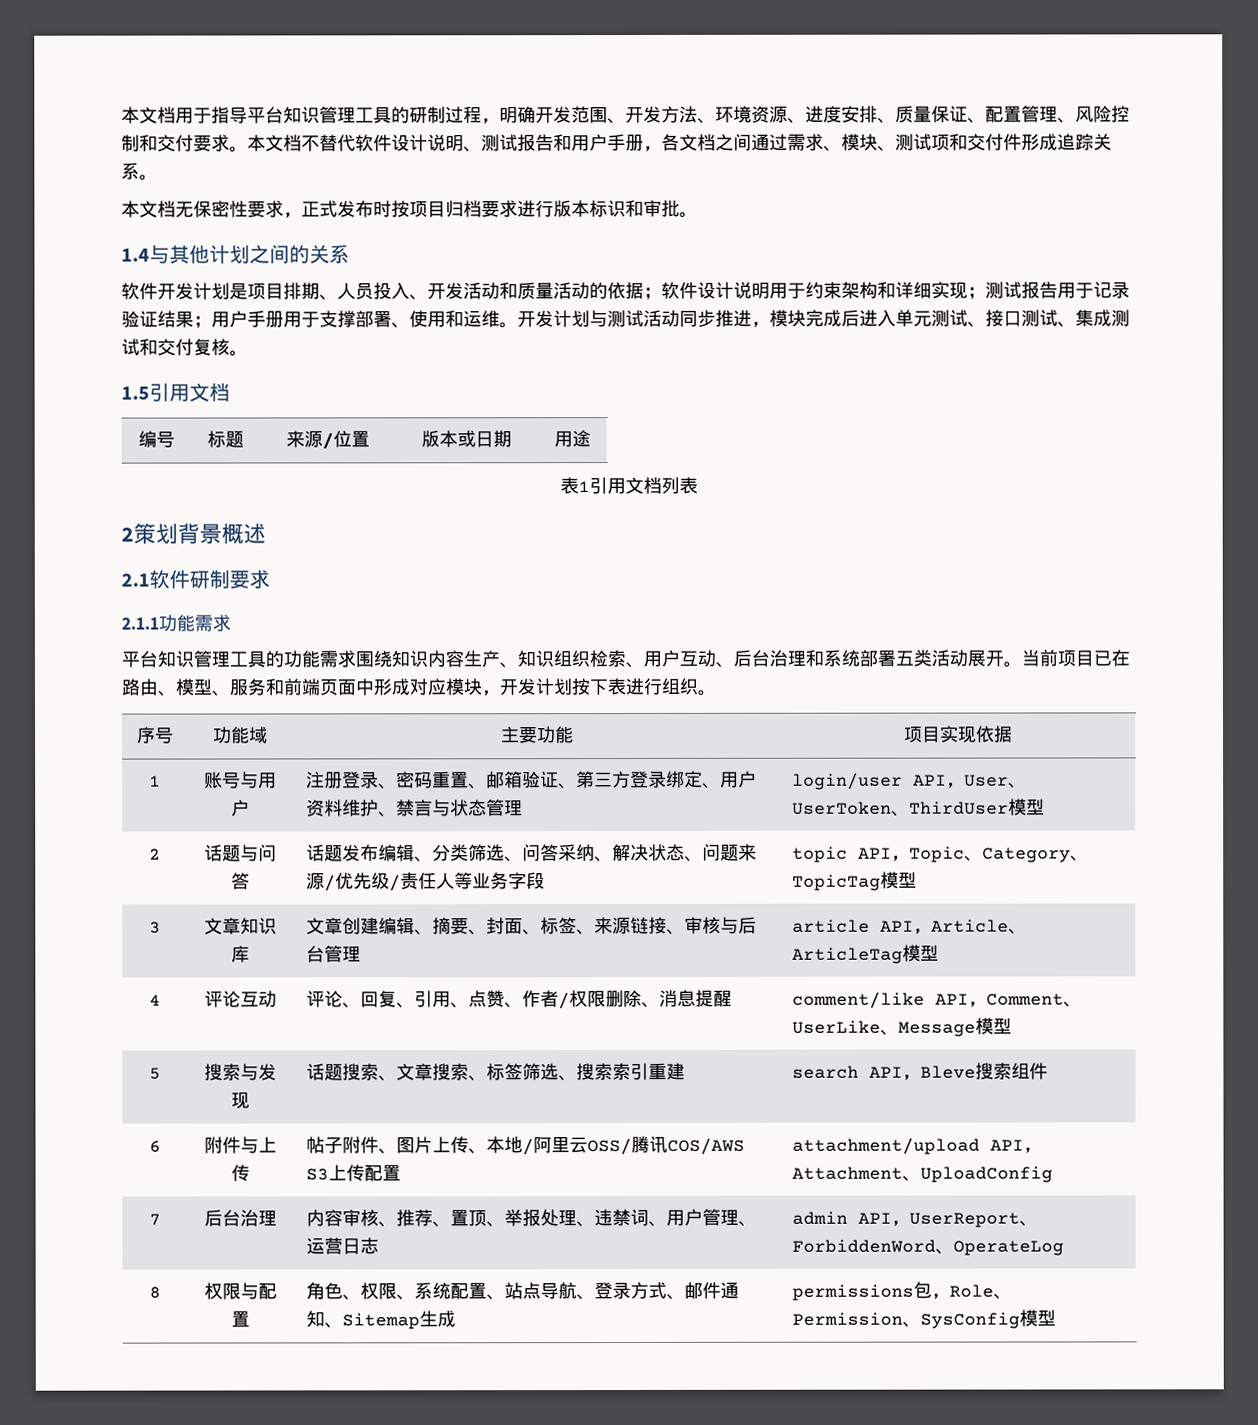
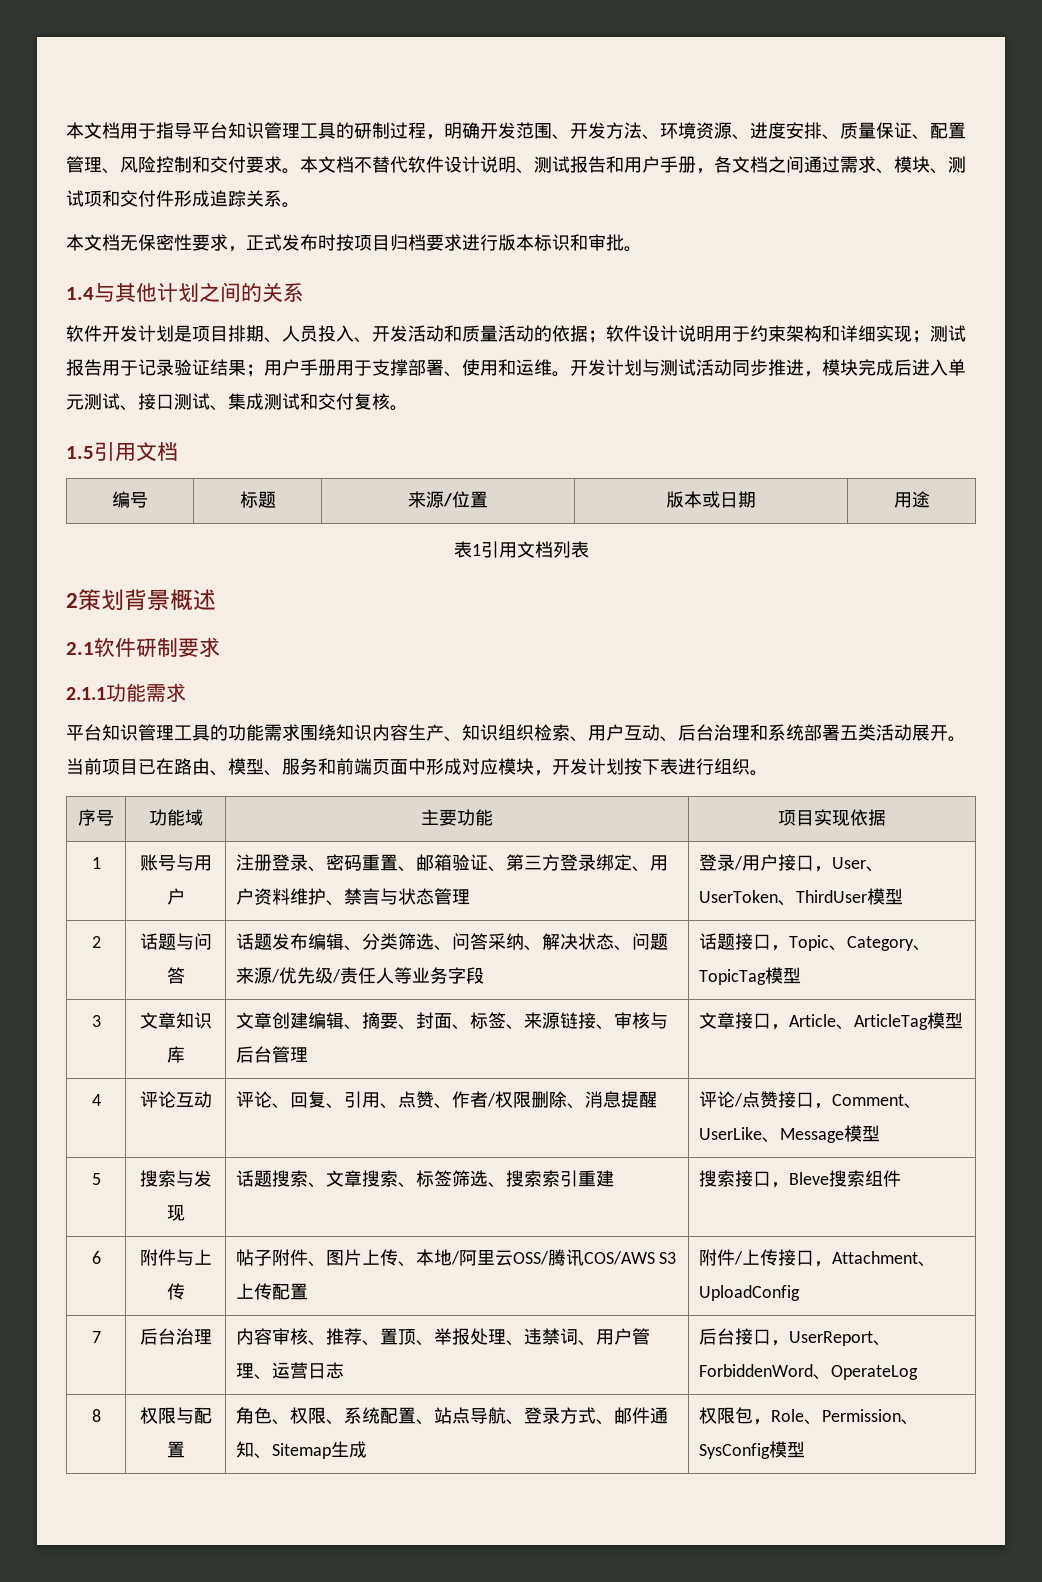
[791,772,947,790] login/user API -> [698,854,814,871] 登录/用户接口
[791,846,892,863] topic API -> [698,933,771,950] 话题接口
[791,919,914,933] article API -> [698,1012,771,1029] 文章接口
[791,991,969,1009] comment/like API -> [698,1091,814,1108] 评论/点赞接口
[791,1065,903,1079] search API -> [698,1170,771,1187] 搜索接口
[791,1137,1024,1155] attachment/upload API -> [698,1249,814,1266] 附件/上传接口
[791,1211,892,1225] admin API -> [698,1328,771,1345] 后台接口
[791,1284,914,1301] permissions -> [698,1407,735,1424] 权限

